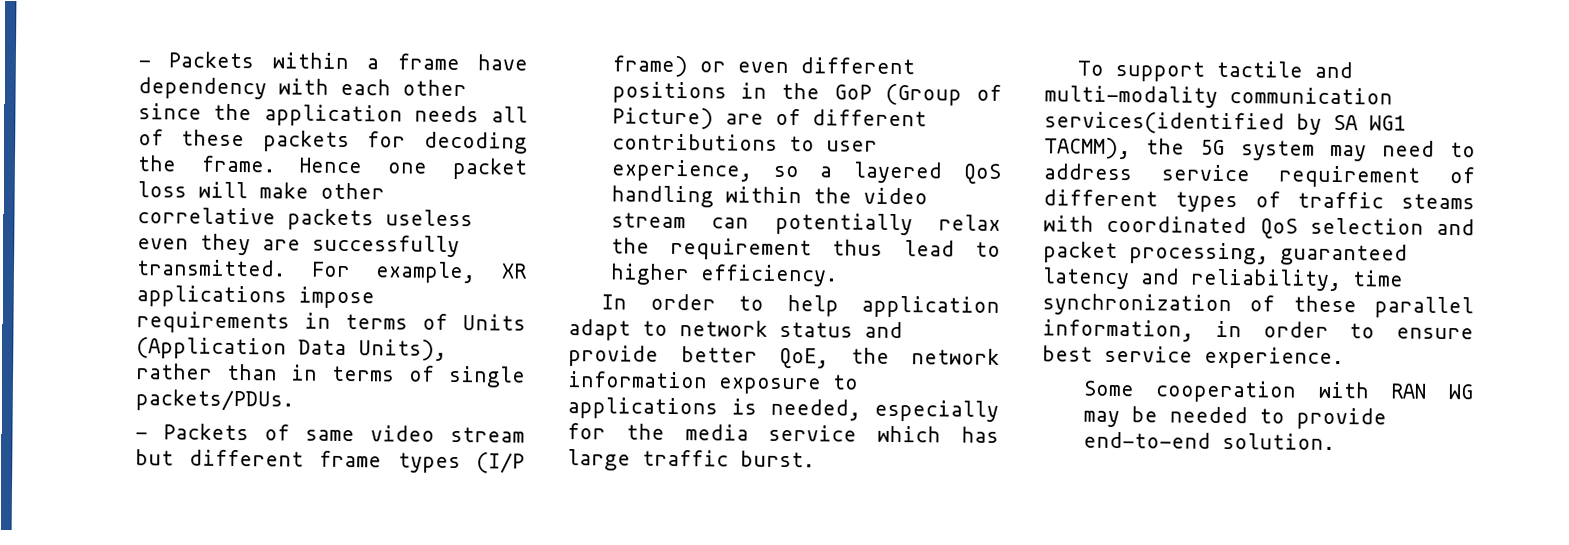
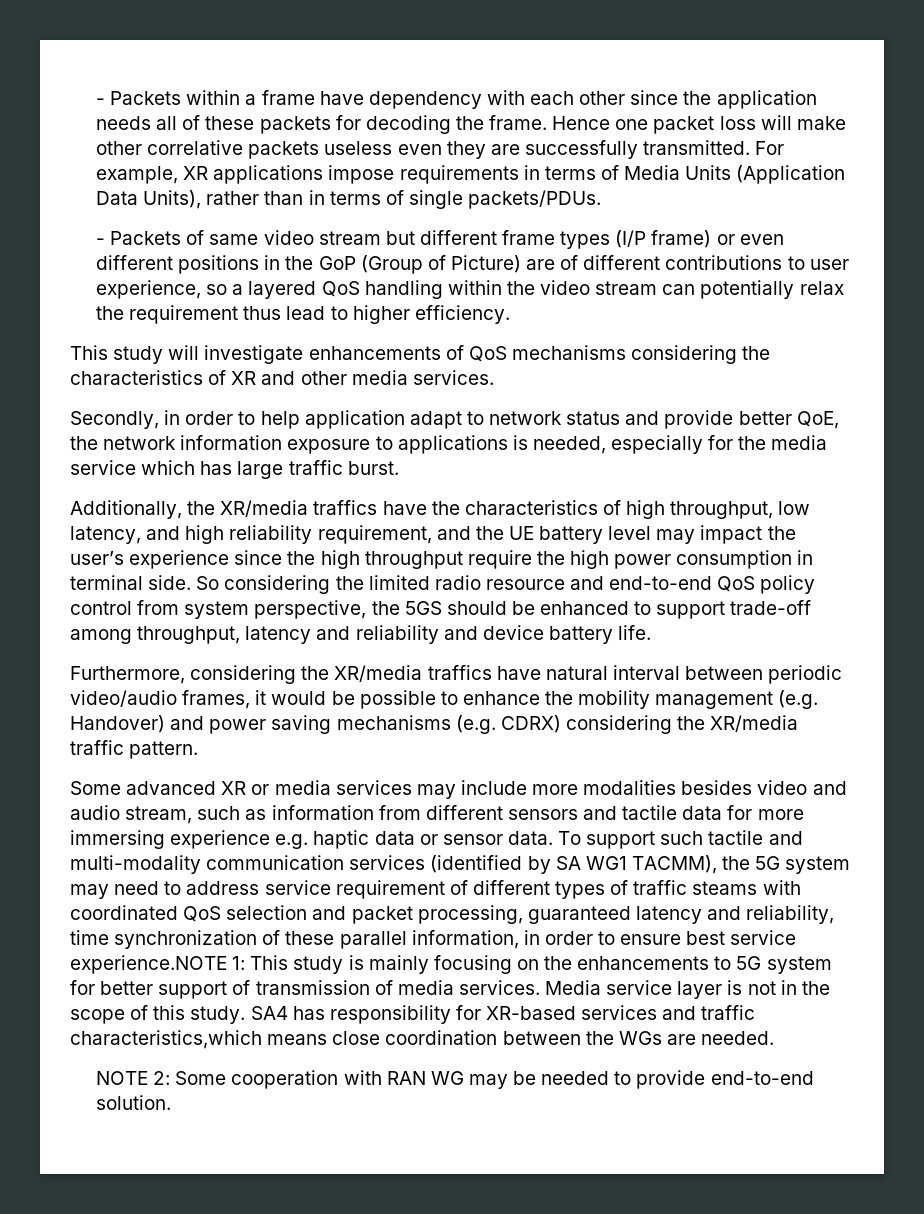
(448, 321) none -> [624,165,681,180] Media
[601,294,628,310] In -> [70,345,771,364] [70,370,494,385] [70,410,181,429] This study will investigate enhancements of QoS mechanisms considering the characteristics of XR and other media services. // Secondly, in
(815, 459) none -> [70,500,811,519] [70,525,796,544] [70,550,814,569] [70,575,816,594] [70,600,812,619] [70,625,652,644] [70,665,843,684] [70,690,819,709] [70,715,799,734] [70,740,199,759] [70,780,847,799] [70,805,804,824] [70,830,553,849] Additionally, the XR/media traffics have the characteristics of high throughput, low latency, and high reliability requirement, and the UE battery level may impact the user’s experience since the high throughput require the high power consumption in terminal side. So considering the limited radio resource and end-to-end QoS policy control from system perspective, the 5GS should be enhanced to support trade-off among throughput, latency and reliability and device battery life. // Furthermore, considering the XR/media traffics have natural interval between periodic video/audio frames, it would be possible to enhance the mobility management (e.g. Handover) and power saving mechanisms (e.g. CDRX) considering the XR/media traffic pattern. // Some advanced XR or media services may include more modalities besides video and audio stream, such as information from different sensors and tactile data for more immersing experience e.g. haptic data or sensor data.
(1206, 71) none -> [660,831,704,845] such
[1044,111,1285,135] services(identified -> [349,855,523,873] services (identified
[1204,346,1344,370] experience. // -> [70,955,832,974] [70,980,830,999] [70,1005,756,1024] [70,1030,775,1049] [96,1071,171,1085] experience.NOTE 1: This study is mainly focusing on the enhancements to 5G system for better support of transmission of media services. Media service layer is not in the scope of this study. SA4 has responsibility for XR-based services and traffic characteristics,which means close coordination between the WGs are needed. // NOTE 2:

